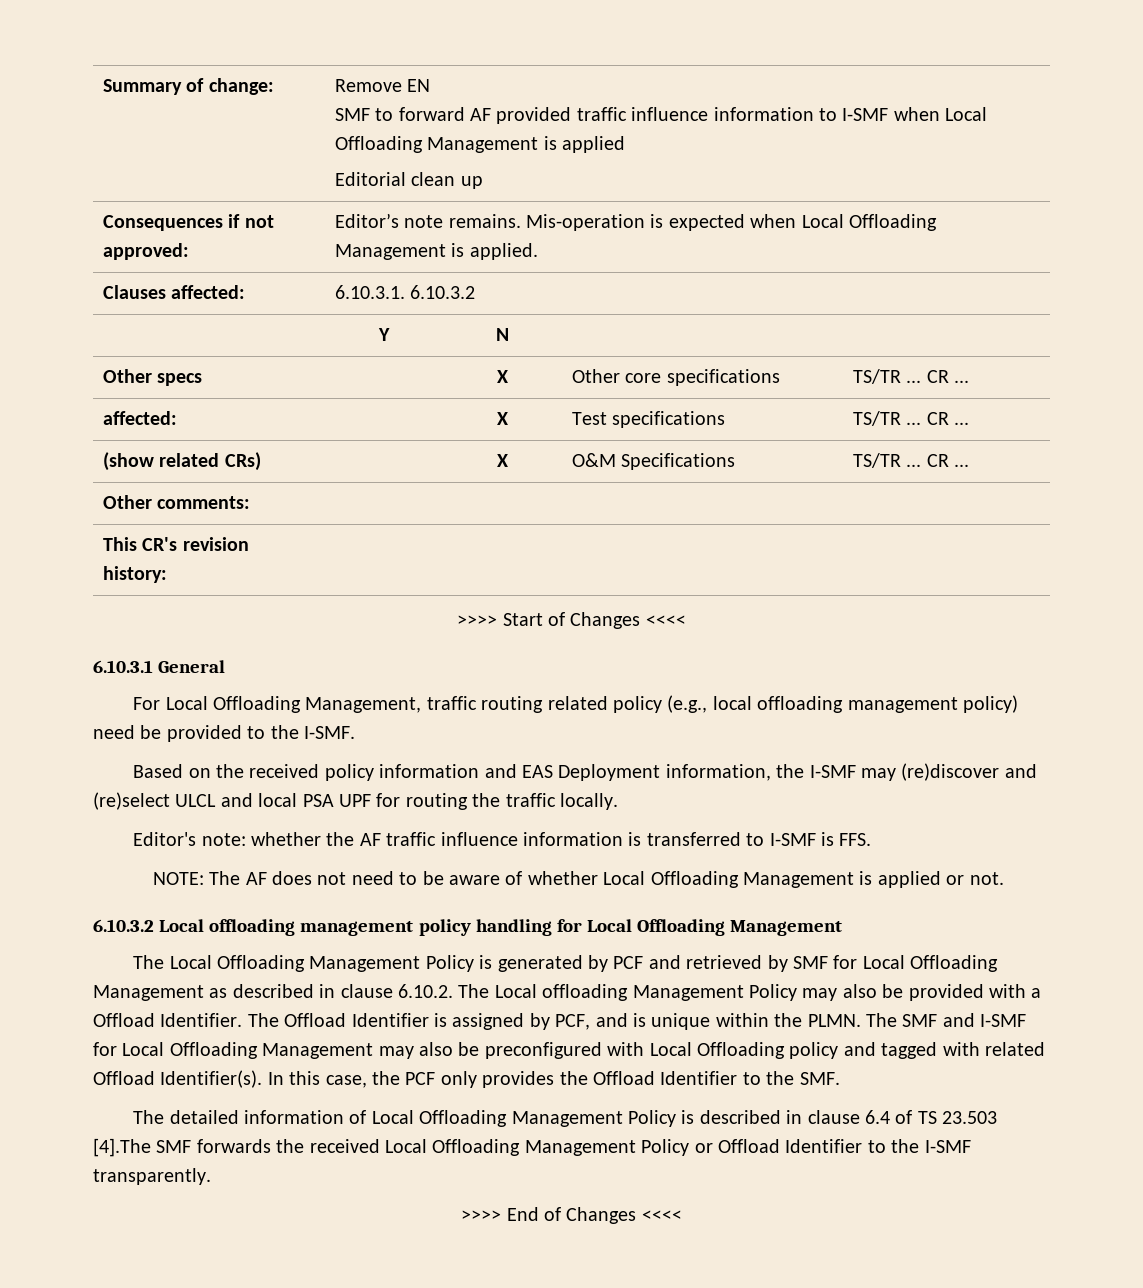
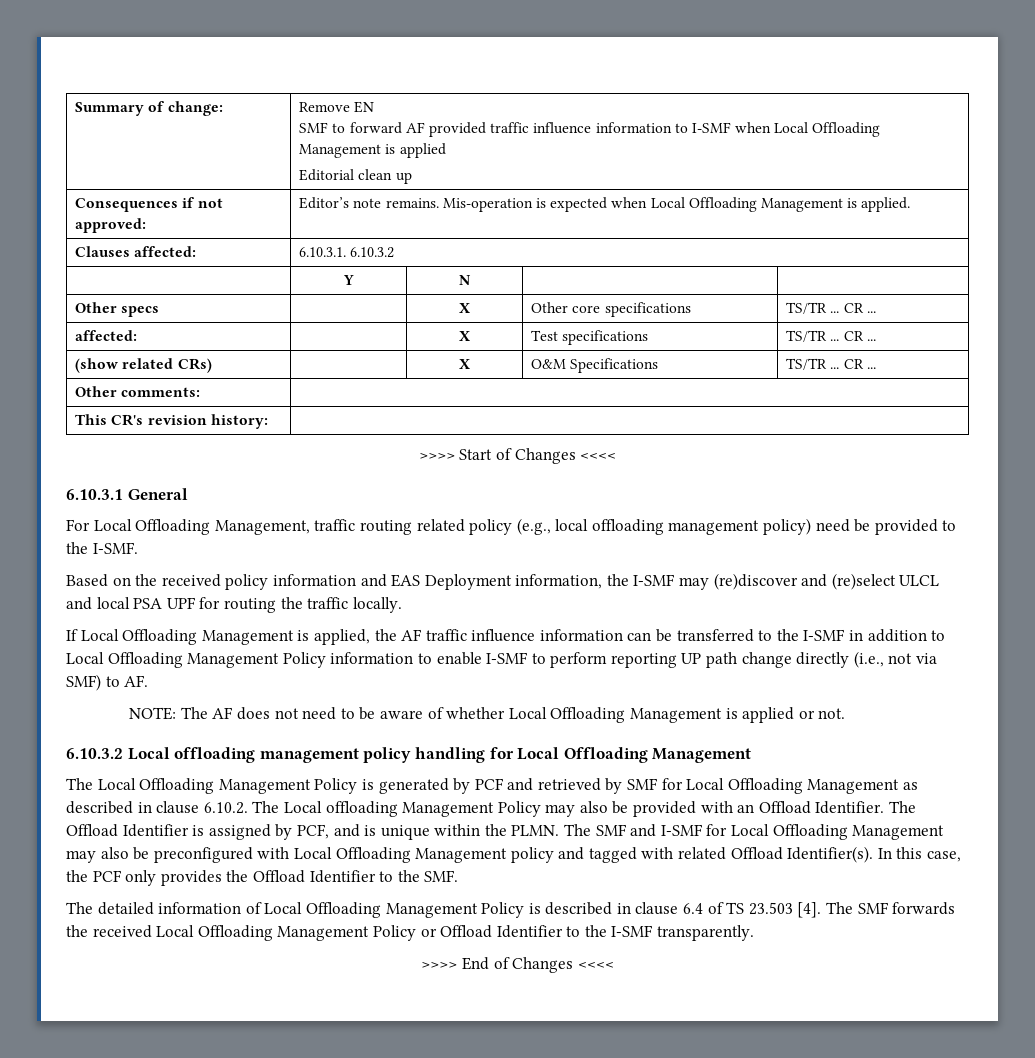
[133,832,322,846] Editor's note: whether -> [66,629,370,645] If Local Offloading Management is applied,
[628,832,872,846] is transferred to I-SMF is FFS. -> [627,629,946,642] [66,651,938,668] [66,674,149,691] can be transferred to the I-SMF in addition to Local Offloading Management Policy information to enable I-SMF to perform reporting UP path change directly (i.e., not via SMF) to AF.
[1031,988,1042,998] a -> [737,804,755,813] an
(785, 1050) none -> [415,848,508,863] Management
[93,1138,151,1157] [4].The -> [797,902,854,918] [4]. The

